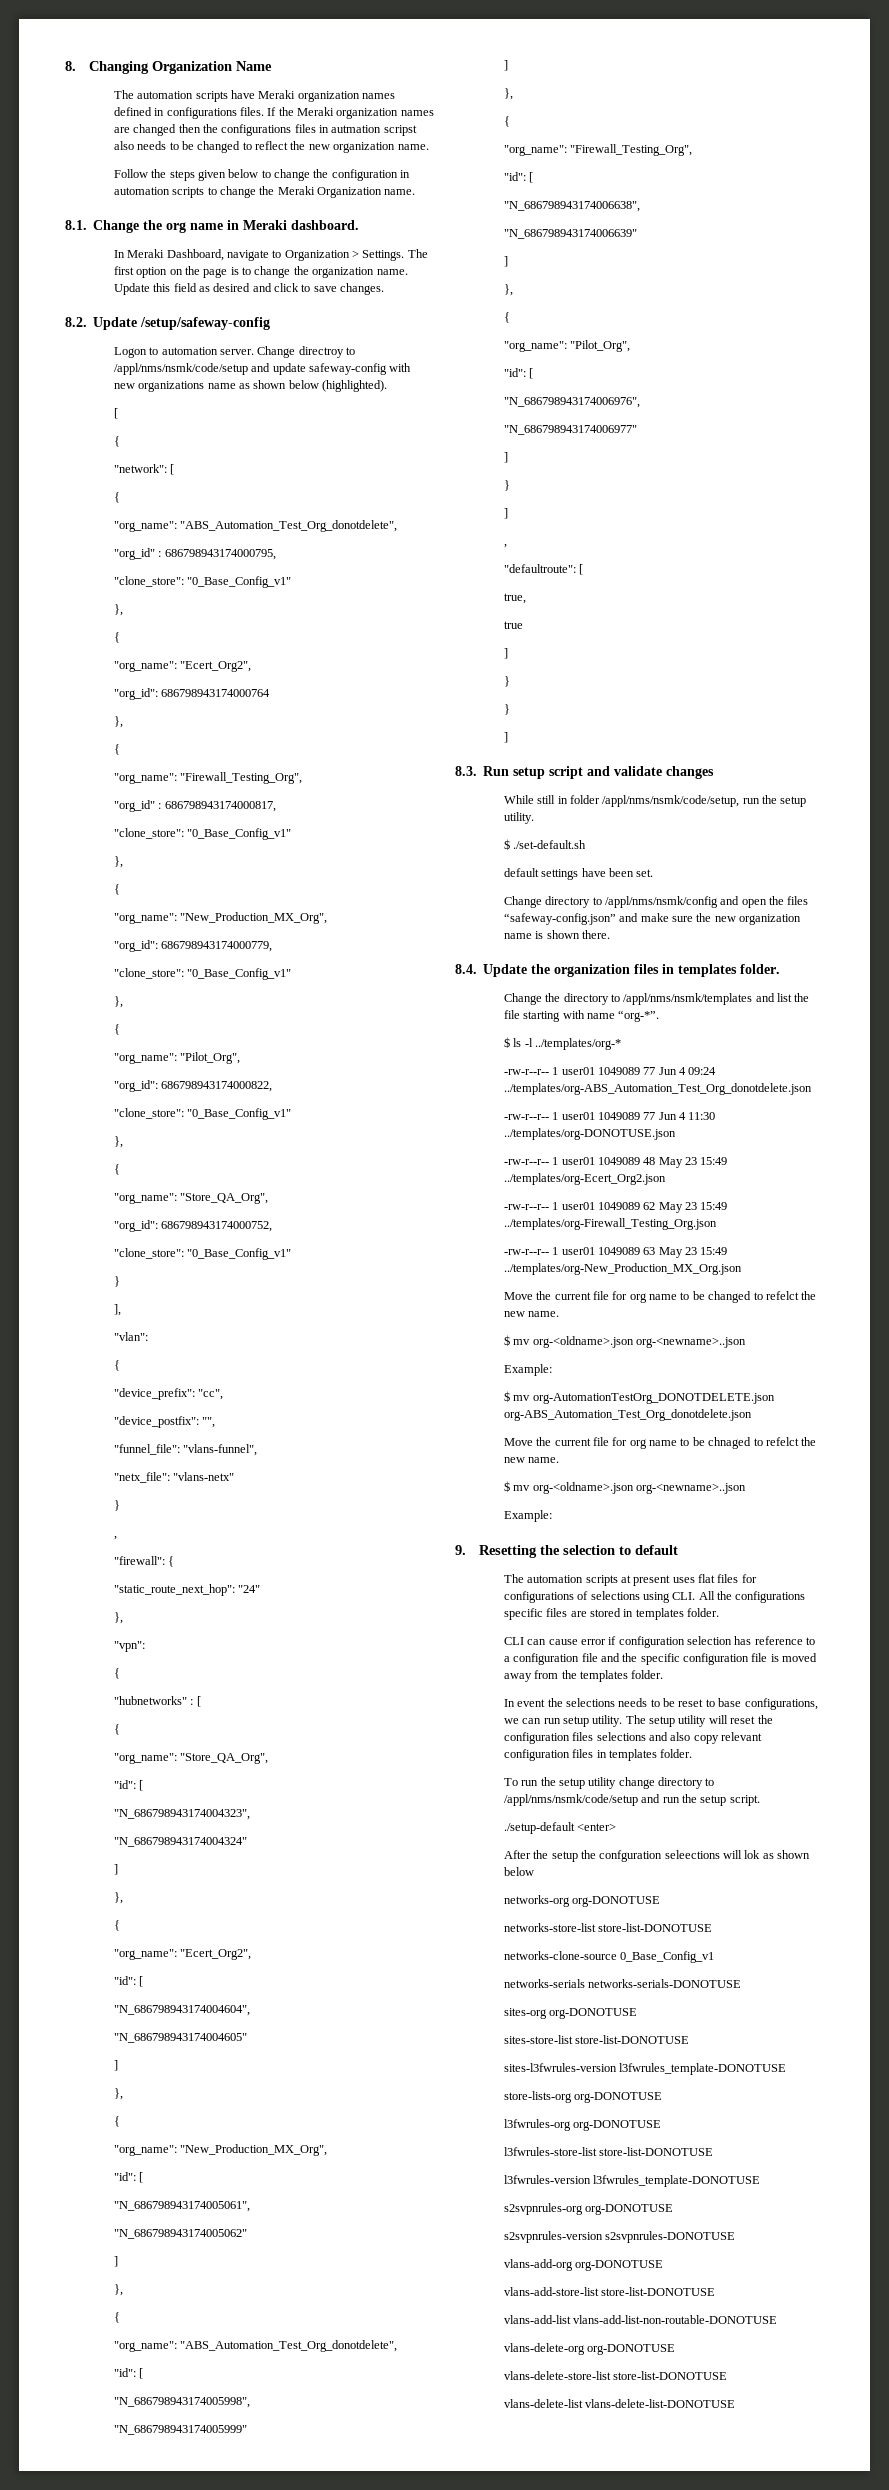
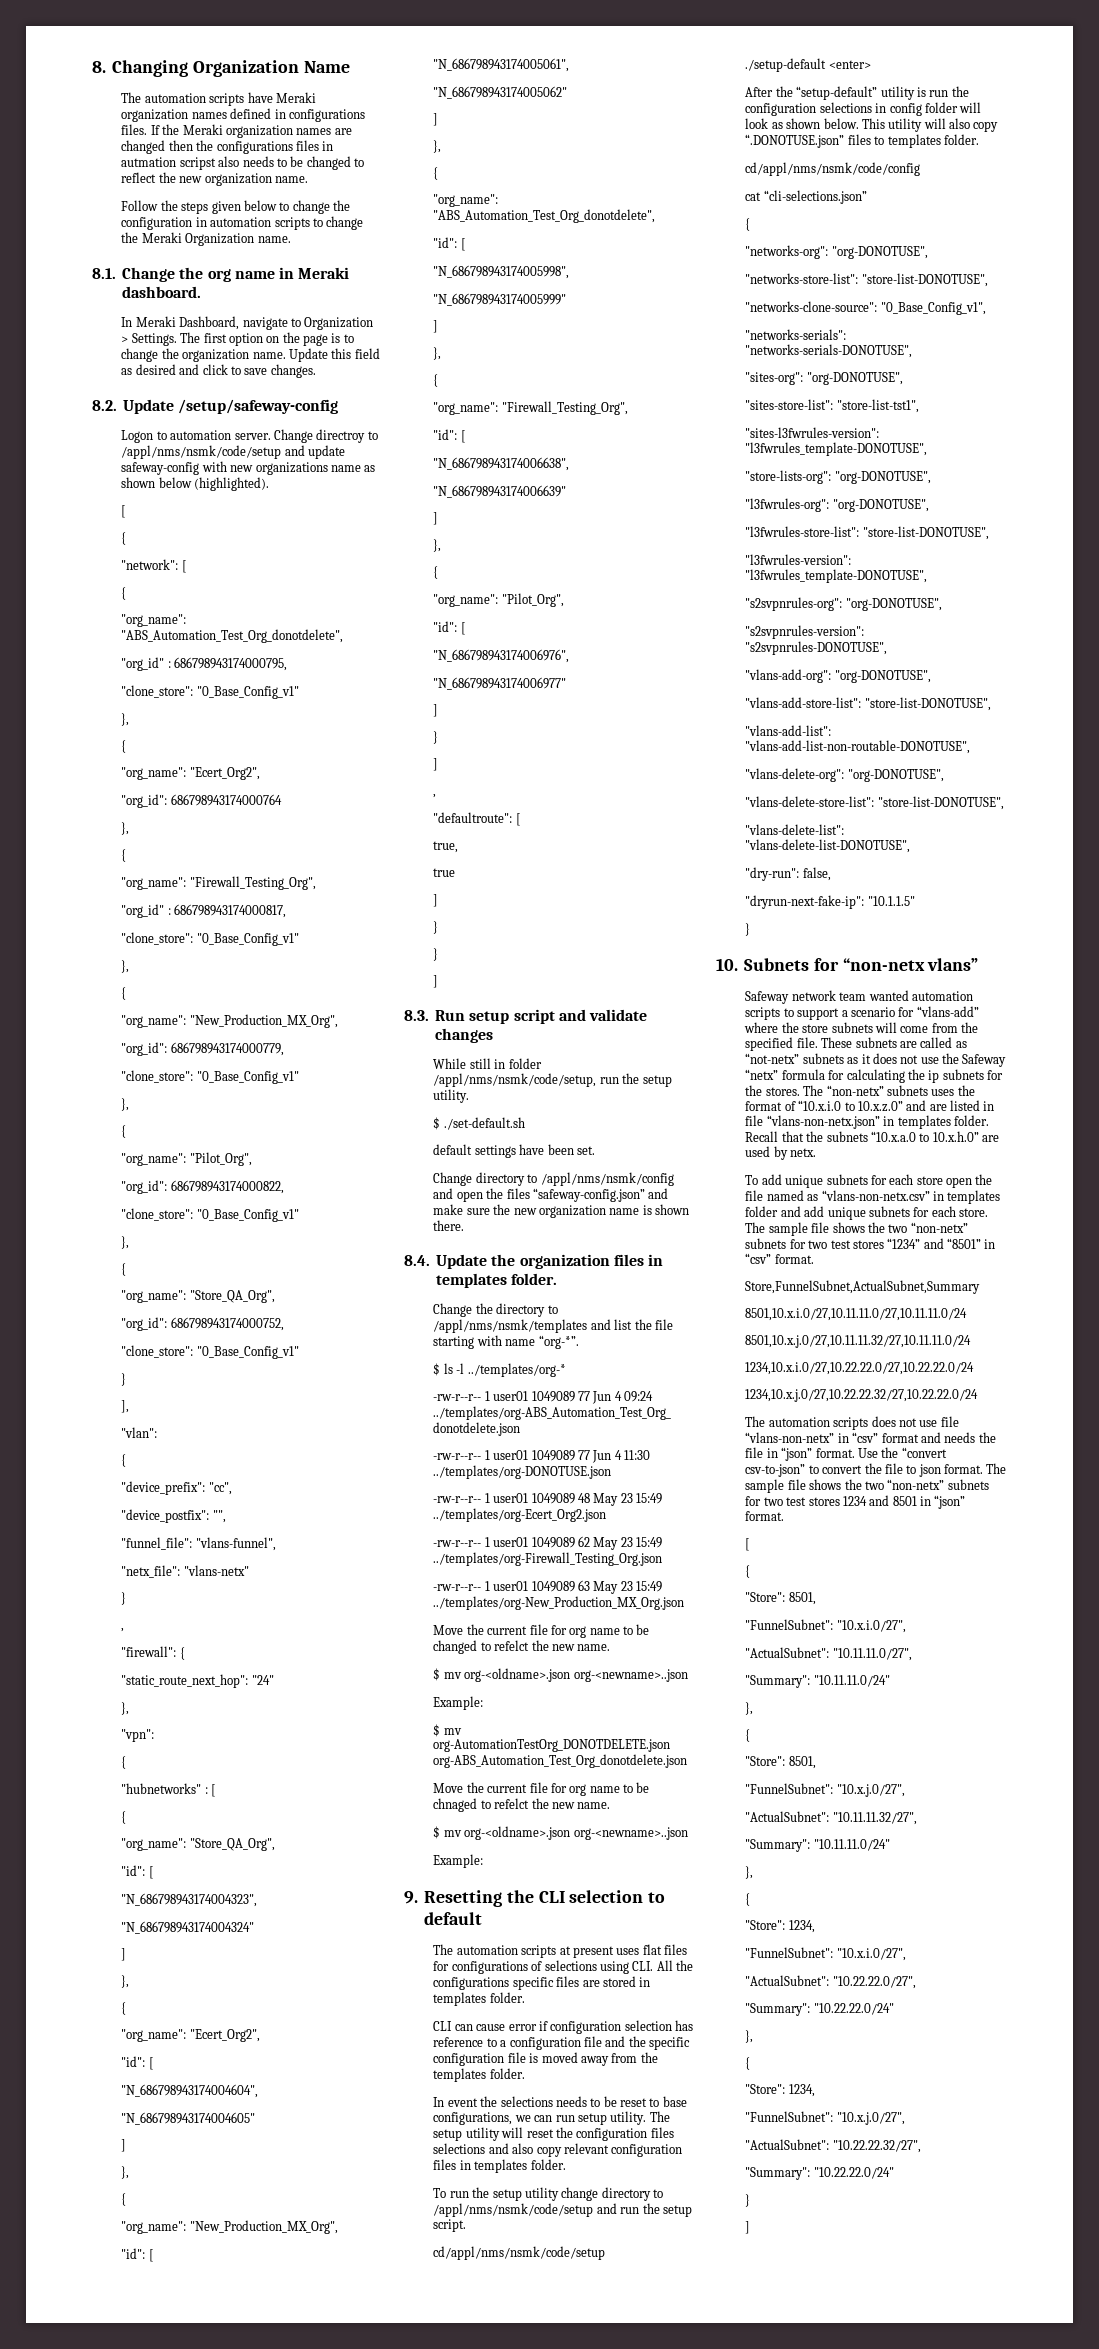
(561, 1550) none -> [538,1891,565,1903] CLI
(760, 1800) none -> [433,2246,606,2260] // cd/appl/nms/nsmk/code/setup
[551,1850,811,1862] [503,1867,534,1876] [503,1895,661,1907] [503,1923,713,1932] [503,1951,715,1963] [503,1979,742,1988] [503,2008,638,2019] [503,2035,690,2044] [503,2063,787,2075] [503,2091,663,2103] [503,2119,662,2131] [503,2147,714,2156] [503,2175,761,2187] [503,2203,674,2215] [503,2231,736,2243] [503,2259,664,2271] [503,2287,716,2296] [503,2315,778,2324] [503,2343,676,2355] [503,2371,728,2380] [503,2399,736,2408] setup the confguration seleections will lok as shown below // networks-org org-DONOTUSE // networks-store-list store-list-DONOTUSE // networks-clone-source 0_Base_Config_v1 // networks-serials networks-serials-DONOTUSE // sites-org org-DONOTUSE // sites-store-list store-list-DONOTUSE // sites-l3fwrules-version l3fwrules_template-DONOTUSE // store-lists-org org-DONOTUSE // l3fwrules-org org-DONOTUSE // l3fwrules-store-list store-list-DONOTUSE // l3fwrules-version l3fwrules_template-DONOTUSE // s2svpnrules-org org-DONOTUSE // s2svpnrules-version s2svpnrules-DONOTUSE // vlans-add-org org-DONOTUSE // vlans-add-store-list store-list-DONOTUSE // vlans-add-list vlans-add-list-non-routable-DONOTUSE // vlans-delete-org org-DONOTUSE // vlans-delete-store-list store-list-DONOTUSE // vlans-delete-list vlans-delete-list-DONOTUSE -> [796,86,969,100] [745,102,982,116] [745,118,999,132] [745,134,979,148] [745,162,921,176] [745,190,867,204] [745,218,751,231] [745,245,928,259] [745,273,988,287] [745,301,986,315] [745,329,847,340] [745,344,913,358] [745,372,903,385] [745,399,919,413] [745,427,880,438] [745,442,928,456] [745,470,931,484] [745,498,929,512] [745,526,989,540] [745,554,852,565] [745,569,928,583] [745,597,942,611] [745,625,865,639] [745,641,888,655] [745,669,931,683] [745,697,991,711] [745,725,832,736] [745,740,971,754] [745,768,944,782] [745,796,1004,810] [745,824,845,835] [745,839,911,853] [745,867,831,881] [745,895,915,909] [745,923,751,936] [716,958,979,971] [745,990,973,1004] [745,1006,979,1020] [744,1022,979,1033] [745,1037,967,1051] [745,1053,1007,1067] [745,1069,1004,1083] [745,1085,975,1096] [745,1100,995,1112] [745,1115,989,1129] [745,1131,1000,1142] [745,1146,817,1160] [745,1174,993,1188] [745,1190,1001,1204] [745,1206,989,1220] [745,1222,968,1236] [745,1238,996,1249] [745,1253,814,1264] [745,1280,981,1294] [745,1308,968,1321] [745,1335,972,1348] [745,1362,975,1375] [745,1389,979,1402] [745,1416,959,1430] [745,1432,996,1443] [745,1447,947,1461] [745,1463,1007,1477] [745,1479,989,1493] [745,1495,966,1509] [745,1511,785,1521] [745,1538,751,1551] [745,1565,751,1578] [745,1592,816,1605] [745,1619,906,1633] [745,1647,912,1661] [745,1675,890,1688] [745,1702,754,1715] [745,1729,751,1742] [745,1756,816,1769] [745,1783,905,1797] [745,1811,917,1825] [745,1839,890,1852] [745,1866,754,1879] [745,1893,751,1906] [745,1920,815,1933] [745,1947,906,1961] [745,1975,916,1989] [745,2003,894,2016] [745,2030,754,2043] [745,2057,751,2070] [745,2084,815,2097] [745,2111,905,2125] [745,2139,921,2153] [745,2167,894,2180] [745,2194,751,2207] [745,2221,751,2234] “setup-default” utility is run the configuration selections in config folder will look as shown below. This utility will also copy “.DONOTUSE.json” files to templates folder. // cd/appl/nms/nsmk/code/config // cat “cli-selections.json” // { // "networks-org": "org-DONOTUSE", // "networks-store-list": "store-list-DONOTUSE", // "networks-clone-source": "0_Base_Config_v1", // "networks-serials": "networks-serials-DONOTUSE", // "sites-org": "org-DONOTUSE", // "sites-store-list": "store-list-tst1", // "sites-l3fwrules-version": "l3fwrules_template-DONOTUSE", // "store-lists-org": "org-DONOTUSE", // "l3fwrules-org": "org-DONOTUSE", // "l3fwrules-store-list": "store-list-DONOTUSE", // "l3fwrules-version": "l3fwrules_template-DONOTUSE", // "s2svpnrules-org": "org-DONOTUSE", // "s2svpnrules-version": "s2svpnrules-DONOTUSE", // "vlans-add-org": "org-DONOTUSE", // "vlans-add-store-list": "store-list-DONOTUSE", // "vlans-add-list": "vlans-add-list-non-routable-DONOTUSE", // "vlans-delete-org": "org-DONOTUSE", // "vlans-delete-store-list": "store-list-DONOTUSE", // "vlans-delete-list": "vlans-delete-list-DONOTUSE", // "dry-run": false, // "dryrun-next-fake-ip": "10.1.1.5" // } // 10. Subnets for “non-netx vlans” // Safeway network team wanted automation scripts to support a scenario for “vlans-add” where the store subnets will come from the specified file. These subnets are called as “not-netx” subnets as it does not use the Safeway “netx” formula for calculating the ip subnets for the stores. The “non-netx” subnets uses the format of “10.x.i.0 to 10.x.z.0” and are listed in file “vlans-non-netx.json” in templates folder. Recall that the subnets “10.x.a.0 to 10.x.h.0” are used by netx. // To add unique subnets for each store open the file named as “vlans-non-netx.csv” in templates folder and add unique subnets for each store. The sample file shows the two “non-netx” subnets for two test stores “1234” and “8501” in “csv” format. // Store,FunnelSubnet,ActualSubnet,Summary // 8501,10.x.i.0/27,10.11.11.0/27,10.11.11.0/24 // 8501,10.x.j.0/27,10.11.11.32/27,10.11.11.0/24 // 1234,10.x.i.0/27,10.22.22.0/27,10.22.22.0/24 // 1234,10.x.j.0/27,10.22.22.32/27,10.22.22.0/24 // The automation scripts does not use file “vlans-non-netx” in “csv” format and needs the file in “json” format. Use the “convert csv-to-json” to convert the file to json format. The sample file shows the two “non-netx” subnets for two test stores 1234 and 8501 in “json” format. // [ // { // "Store": 8501, // "FunnelSubnet": "10.x.i.0/27", // "ActualSubnet": "10.11.11.0/27", // "Summary": "10.11.11.0/24" // }, // { // "Store": 8501, // "FunnelSubnet": "10.x.j.0/27", // "ActualSubnet": "10.11.11.32/27", // "Summary": "10.11.11.0/24" // }, // { // "Store": 1234, // "FunnelSubnet": "10.x.i.0/27", // "ActualSubnet": "10.22.22.0/27", // "Summary": "10.22.22.0/24" // }, // { // "Store": 1234, // "FunnelSubnet": "10.x.j.0/27", // "ActualSubnet": "10.22.22.32/27", // "Summary": "10.22.22.0/24" // } // ]

